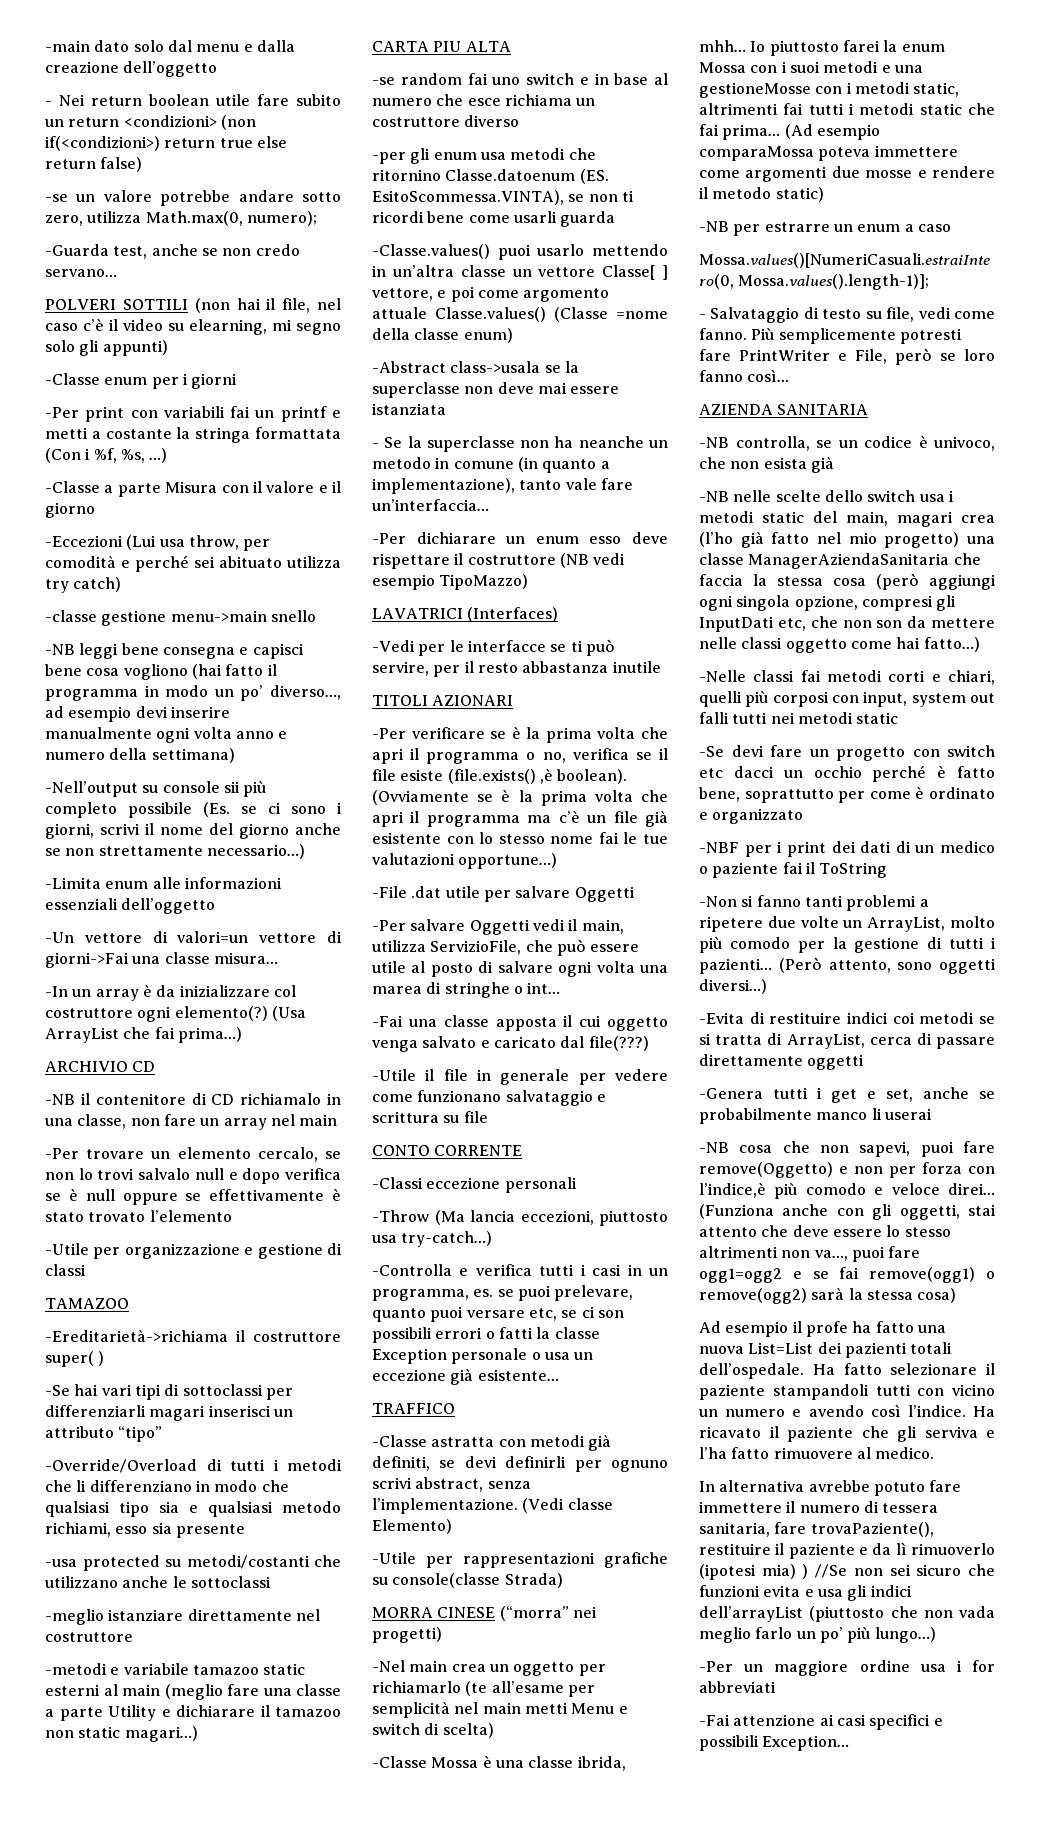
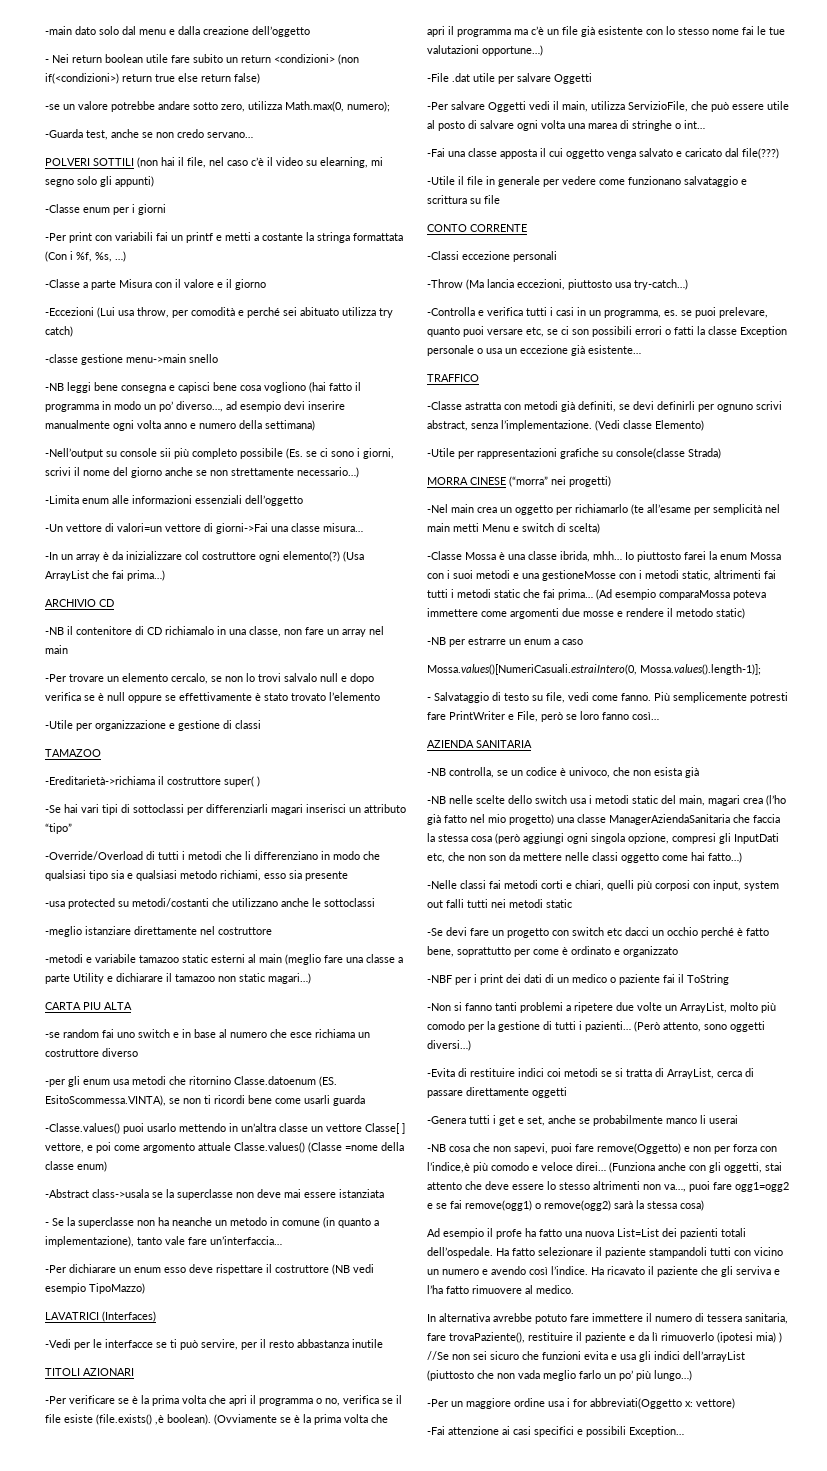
[699,1681,776,1693] abbreviati -> [590,1398,735,1409] abbreviati(Oggetto x: vettore)

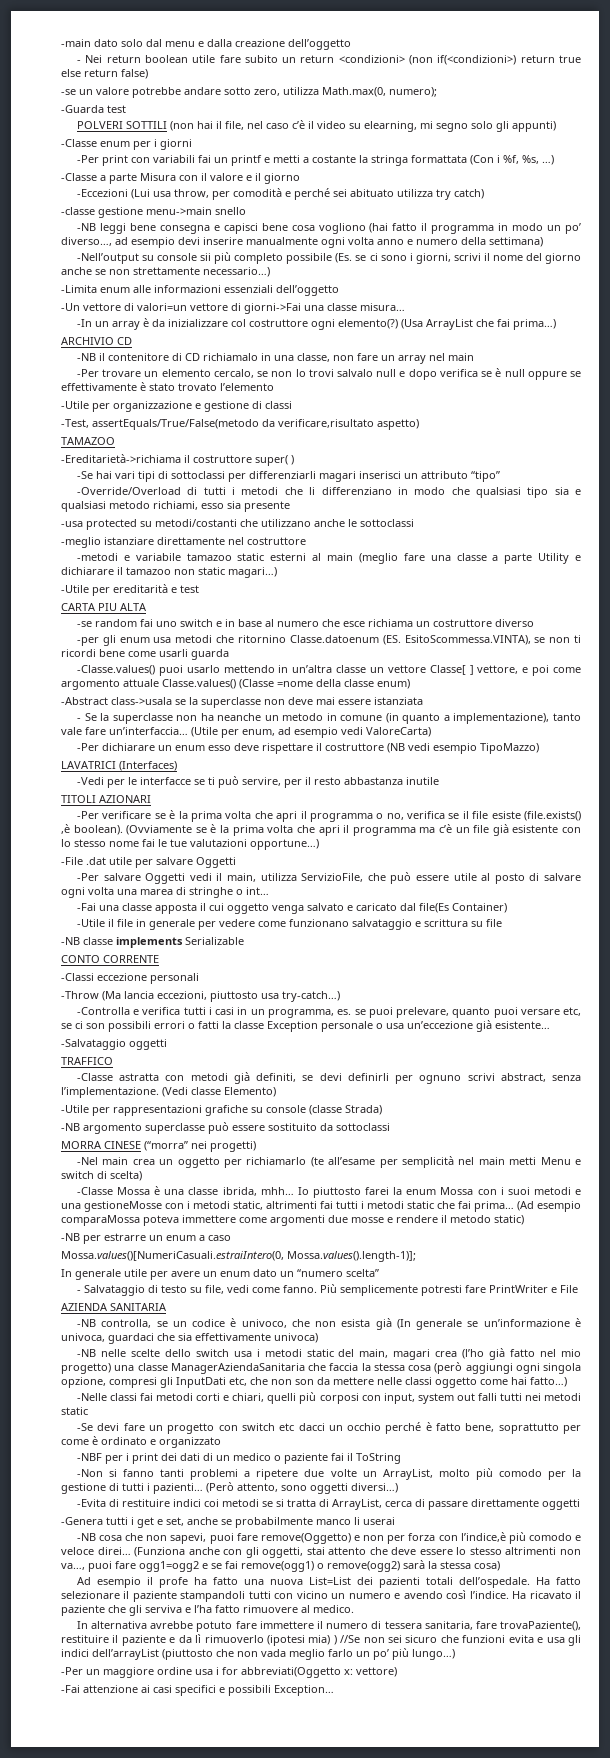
[86,129,253,140] test, anche se non credo servano… -> [107,105,126,113] test
(261, 724) none -> [61,419,419,430] // -Test, assertEquals/True/False(metodo da verificare,risultato aspetto)
(311, 978) none -> [61,584,199,596] // -Utile per ereditarità e test
(282, 1240) none -> [191,727,431,738] (Utile per enum, ad esempio vedi ValoreCarta)
[742,148,779,159] file(???) -> [418,903,507,913] file(Es Container)
(500, 199) none -> [61,937,244,948] // -NB classe implements Serializable
[505,345,568,354] un eccezione -> [407,1021,473,1029] un’eccezione
(641, 349) none -> [61,1039,167,1050] // -Salvataggio oggetti
[616,448,685,459] console(classe -> [266,1105,342,1115] console (classe
(721, 453) none -> [61,1122,390,1134] // -NB argomento superclasse può essere sostituito da sottoclassi
(761, 669) none -> [61,1269,379,1280] // In generale utile per avere un enum dato un “numero scelta”
[517,711,659,722] File, però se loro fanno così… -> [559,1285,578,1293] File
(699, 772) none -> [396,1318,581,1330] [61,1333,318,1344] (In generale se un’informazione è univoca, guardaci che sia effettivamente univoca)

